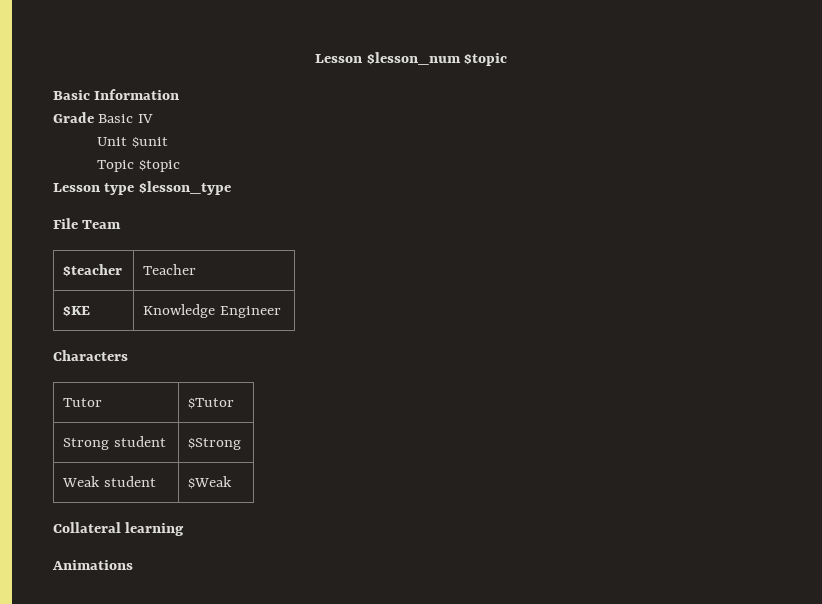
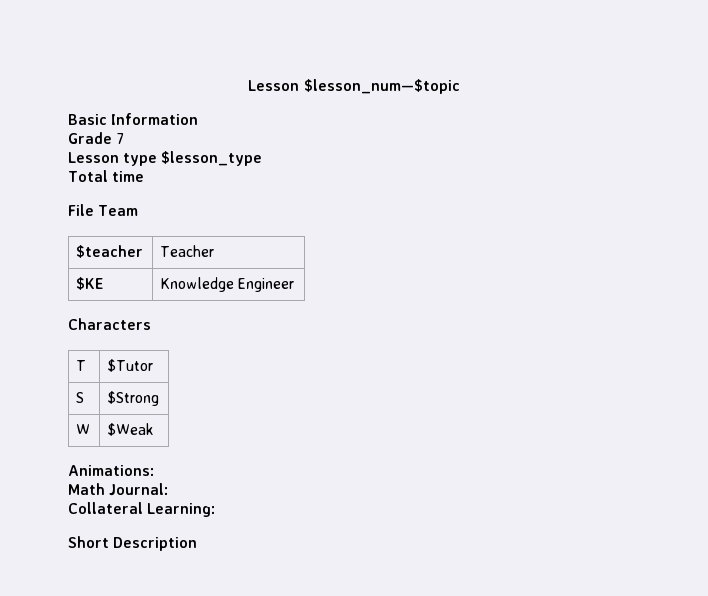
[315,52,507,66] Lesson $lesson_num $topic -> [248,79,460,94] Lesson $lesson_num—$topic
[98,114,153,123] [97,137,168,148] [97,160,180,172] Basic IV // Unit $unit // Topic $topic -> [116,133,125,144] 7
(231, 188) none -> [68,170,145,182] // Total time
[63,398,103,407] Tutor -> [76,360,87,371] T
[63,436,166,450] Strong student -> [76,392,85,403] S
[62,476,156,487] Weak student -> [76,424,91,435] W
[53,522,185,536] [52,560,133,570] Collateral learning // Animations -> [68,465,154,476] [68,483,169,496] [68,502,216,517] [68,536,198,551] Animations: // Math Journal: // Collateral Learning: // Short Description

